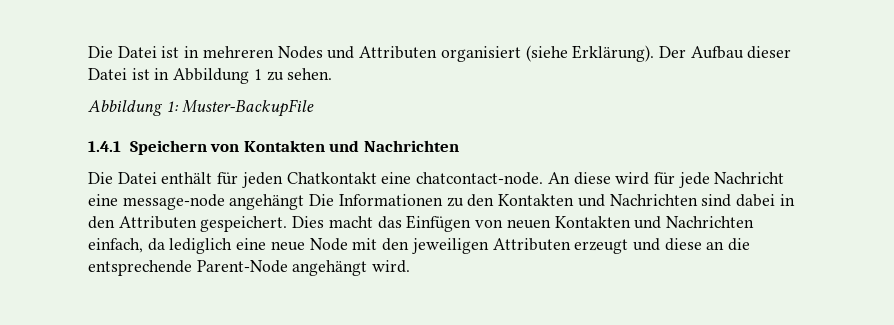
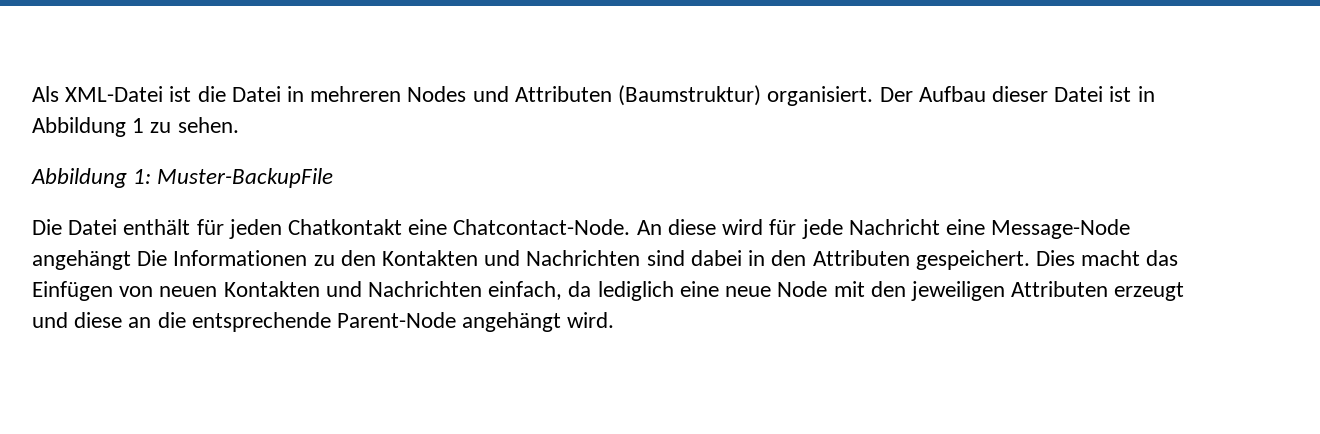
[88,46,180,58] Die Datei ist -> [32,86,281,102] Als XML-Datei ist die Datei
[440,45,655,62] organisiert (siehe Erklärung). -> [618,85,874,106] (Baumstruktur) organisiert.
[88,140,459,155] // 1.4.1 Speichern von Kontakten und Nachrichten -> (334, 178) none
[416,172,544,185] chatcontact-node. -> [453,219,631,235] Chatcontact-Node.
[122,194,225,210] message-node -> [991,219,1131,239] Message-Node

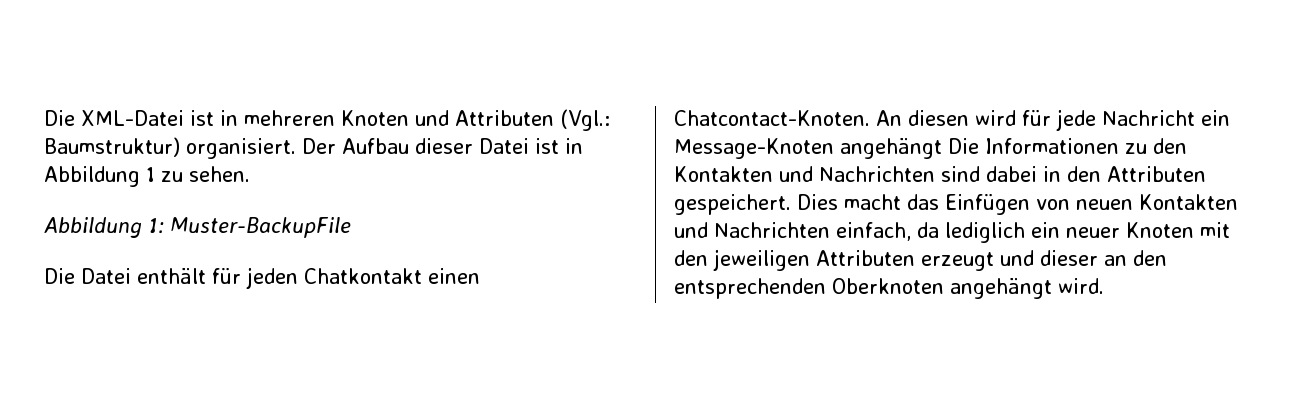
[32,86,59,102] Als -> [44,110,75,126] Die
[197,86,281,102] die Datei -> (214, 118) none
[407,86,467,102] Nodes -> [340,110,409,126] Knoten
[618,85,762,106] (Baumstruktur) -> [559,109,610,131] [44,137,180,157] (Vgl.: Baumstruktur)
[408,219,716,235] eine Chatcontact-Node. An diese -> [428,268,480,284] [674,110,969,126] einen Chatcontact-Knoten. An diesen
[945,219,1131,239] eine Message-Node -> [1201,110,1230,126] [674,138,834,159] ein Message-Knoten
[679,281,828,297] eine neue Node -> [1031,222,1194,238] ein neuer Knoten
[74,312,457,332] diese an die entsprechende Parent-Node -> [1040,250,1167,266] [674,278,944,299] dieser an den entsprechenden Oberknoten

